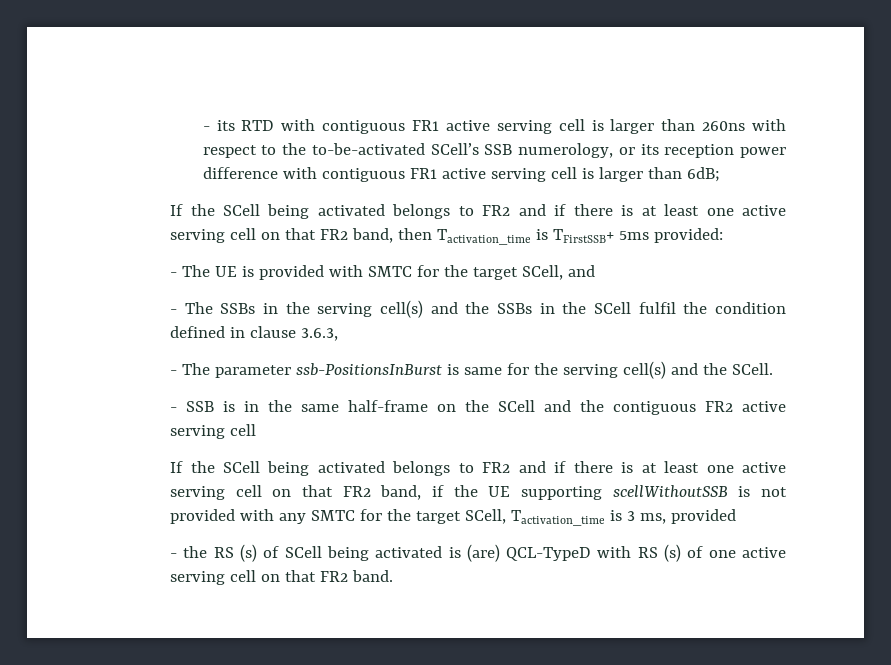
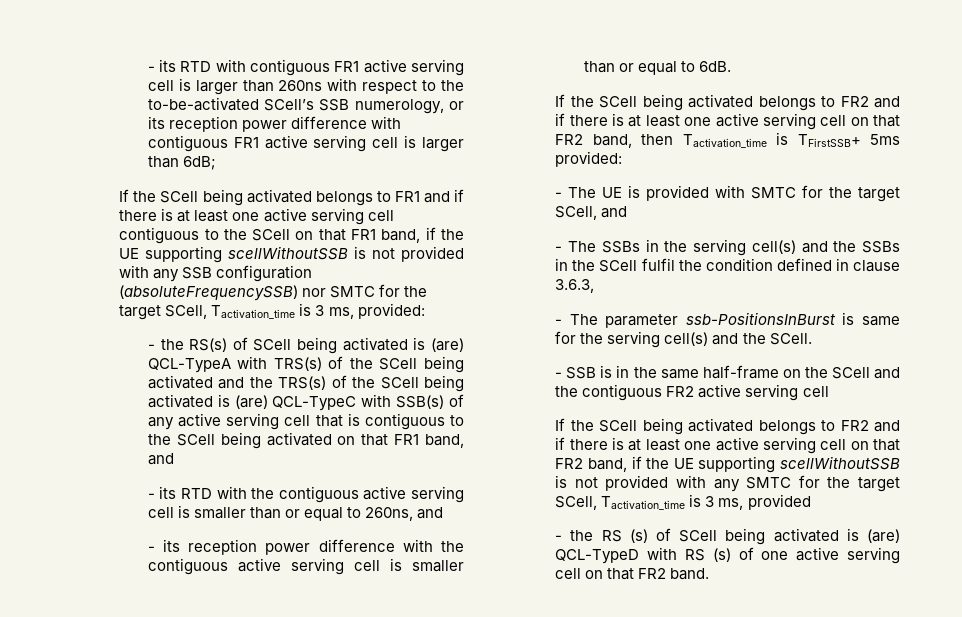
(720, 174) none -> [119,189,464,206] [119,208,394,225] [119,227,464,244] [119,246,464,263] [119,265,313,282] [119,284,428,301] [119,303,425,320] [147,337,465,354] [147,356,464,373] [147,375,465,392] [147,394,464,411] [147,413,464,430] [147,432,464,449] [147,453,174,465] [147,486,464,503] [147,505,444,521] [147,539,465,555] [147,558,464,575] [583,61,732,75] // If the SCell being activated belongs to FR1 and if there is at least one active serving cell contiguous to the SCell on that FR1 band, if the UE supporting scellWithoutSSB is not provided with any SSB configuration (absoluteFrequencySSB) nor SMTC for the target SCell, Tactivation_time is 3 ms, provided: // - the RS(s) of SCell being activated is (are) QCL-TypeA with TRS(s) of the SCell being activated and the TRS(s) of the SCell being activated is (are) QCL-TypeC with SSB(s) of any active serving cell that is contiguous to the SCell being activated on that FR1 band, and // - its RTD with the contiguous active serving cell is smaller than or equal to 260ns, and // - its reception power difference with the contiguous active serving cell is smaller than or equal to 6dB.

